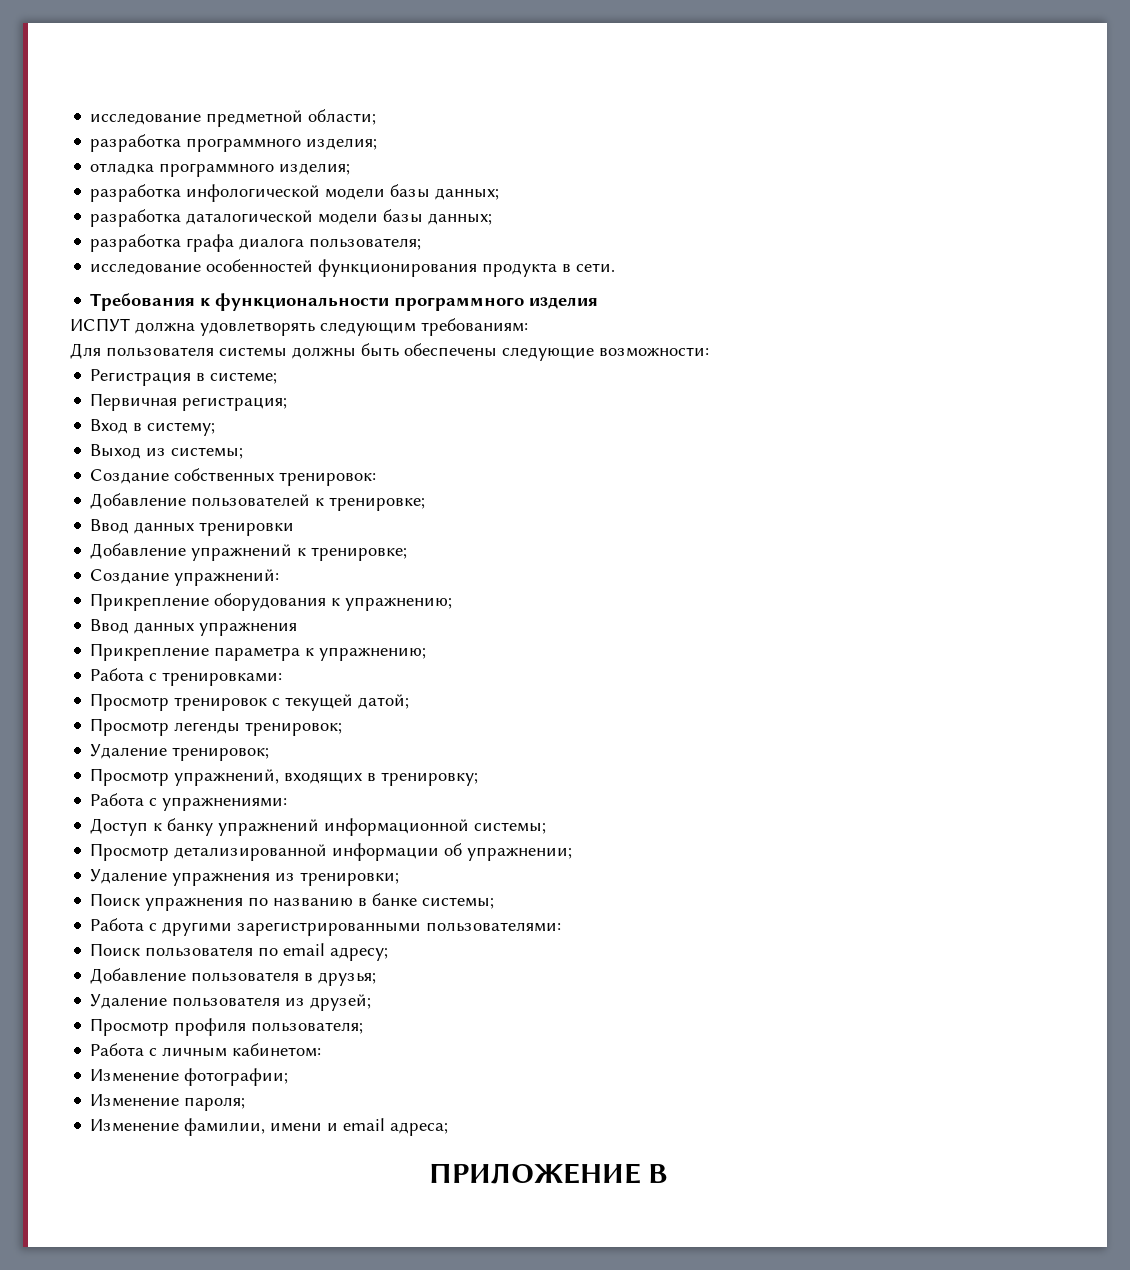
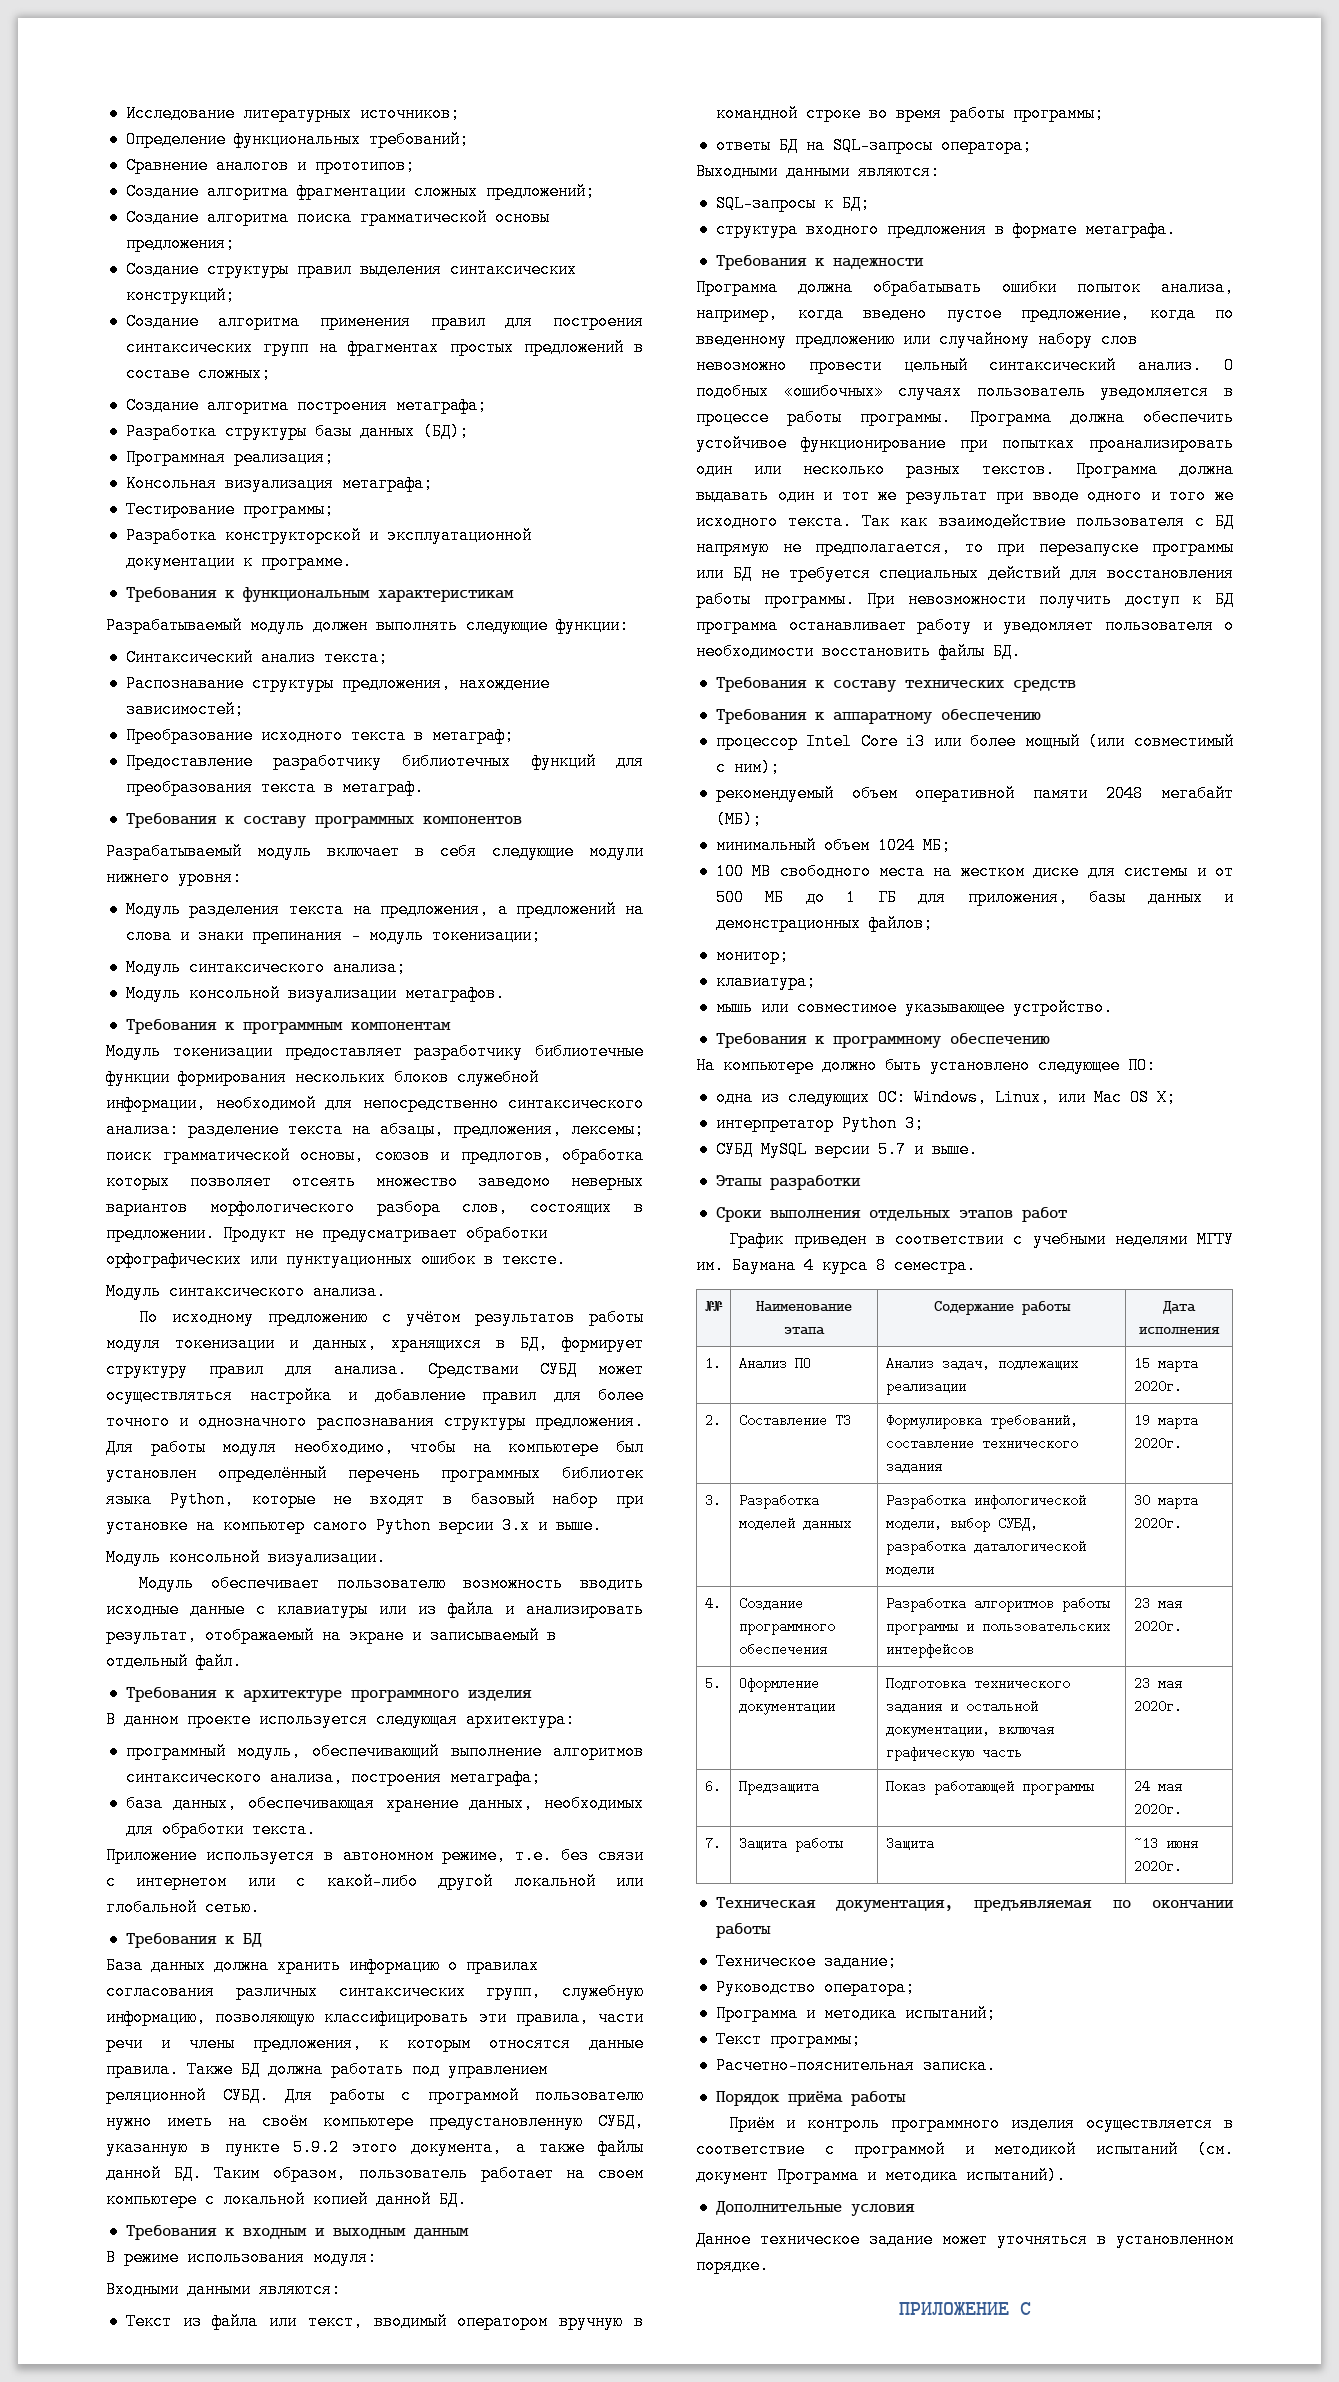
[90,109,377,127] [90,134,378,152] [90,163,351,177] [90,184,500,202] [90,209,493,227] [90,234,422,252] [90,259,616,277] [90,293,599,311] [70,318,528,336] [70,343,709,361] [90,369,278,386] [90,393,288,411] [90,419,216,436] [90,444,244,459] [90,468,377,486] [90,493,426,511] [90,519,295,536] [90,543,408,561] [90,569,280,586] [90,593,453,611] [90,619,298,636] [90,643,427,661] [90,668,283,686] [90,693,410,711] [90,718,343,736] [90,744,270,761] [90,768,479,786] [90,793,288,811] [90,818,547,836] [90,843,573,861] [90,869,400,886] [90,893,495,911] [90,918,562,936] [90,943,389,961] [90,968,377,986] [90,994,372,1011] [90,1018,364,1036] [90,1043,322,1057] [90,1068,289,1086] [90,1094,246,1111] [90,1118,449,1136] исследование предметной области; // разработка программного изделия; // отладка программного изделия; // разработка инфологической модели базы данных; // разработка даталогической модели базы данных; // разработка графа диалога пользователя; // исследование особенностей функционирования продукта в сети. // Требования к функциональности программного изделия // ИСПУТ должна удовлетворять следующим требованиям: // Для пользователя системы должны быть обеспечены следующие возможности: // Регистрация в системе; // Первичная регистрация; // Вход в систему; // Выход из системы; // Создание собственных тренировок: // Добавление пользователей к тренировке; // Ввод данных тренировки // Добавление упражнений к тренировке; // Создание упражнений: // Прикрепление оборудования к упражнению; // Ввод данных упражнения // Прикрепление параметра к упражнению; // Работа с тренировками: // Просмотр тренировок с текущей датой; // Просмотр легенды тренировок; // Удаление тренировок; // Просмотр упражнений, входящих в тренировку; // Работа с упражнениями: // Доступ к банку упражнений информационной системы; // Просмотр детализированной информации об упражнении; // Удаление упражнения из тренировки; // Поиск упражнения по названию в банке системы; // Работа с другими зарегистрированными пользователями: // Поиск пользователя по email адресу; // Добавление пользователя в друзья; // Удаление пользователя из друзей; // Просмотр профиля пользователя; // Работа с личным кабинетом: // Изменение фотографии; // Изменение пароля; // Изменение фамилии, имени и email адреса; -> [125,105,460,122] [125,131,469,148] [125,157,415,174] [125,183,595,200] [125,210,549,226] [125,235,235,252] [125,262,576,278] [125,287,235,304] [125,314,643,330] [125,340,644,356] [125,365,271,382] [125,397,487,414] [125,423,469,440] [125,449,334,466] [125,475,433,492] [125,501,334,518] [125,528,531,544] [125,553,352,570] [125,587,514,602] [106,617,629,634] [125,649,388,666] [125,675,549,692] [125,701,244,718] [125,727,514,744] [125,754,643,770] [125,779,424,796] [125,813,522,828] [106,844,643,860] [106,869,242,886] [125,901,644,918] [125,927,541,944] [125,959,406,976] [125,985,505,1002] [125,1019,451,1034] [106,1044,643,1060] [106,1070,538,1086] [106,1095,643,1112] [106,1121,644,1138] [106,1147,643,1164] [106,1174,643,1190] [106,1199,643,1216] [106,1225,547,1242] [106,1251,566,1268] [106,1283,386,1300] [139,1310,643,1326] [106,1335,643,1352] [106,1361,643,1378] [106,1388,643,1404] [106,1413,644,1430] [106,1439,643,1456] [106,1466,643,1482] [106,1491,643,1508] [106,1517,602,1534] [106,1549,386,1566] [139,1576,643,1592] [106,1602,643,1618] [106,1627,556,1644] [106,1653,242,1670] [125,1687,532,1702] [106,1711,575,1728] [125,1743,643,1760] [125,1769,541,1786] [125,1795,643,1812] [125,1821,316,1838] [106,1847,643,1864] [106,1873,643,1890] [106,1899,260,1916] [125,1933,262,1948] [106,1958,538,1974] [106,1983,643,2000] [106,2009,643,2026] [106,2035,643,2052] [106,2061,547,2078] [106,2087,643,2104] [106,2113,644,2130] [106,2139,643,2156] [106,2165,643,2182] [106,2191,467,2208] [125,2225,469,2240] [106,2249,377,2266] [106,2281,341,2298] [125,2313,643,2330] [715,105,1104,122] [715,137,1032,154] [696,163,940,180] [715,195,870,212] [715,221,1176,238] [715,255,924,270] [696,279,1234,296] [696,305,1233,322] [696,332,1137,348] [696,357,1233,374] [696,384,1233,400] [696,409,1233,426] [696,436,1233,452] [696,461,1233,478] [696,488,1233,504] [696,513,1233,530] [696,539,1233,556] [696,566,1233,582] [696,591,1233,608] [696,618,1233,634] [696,643,1021,660] [715,677,1076,692] [715,709,1041,724] [715,733,1233,750] [715,759,780,776] [715,785,1233,802] [715,811,762,828] [715,837,951,854] [715,863,1233,880] [715,889,1233,906] [715,915,933,932] [715,947,789,964] [715,973,816,990] [715,999,1113,1016] [715,1033,1050,1048] [696,1057,1156,1074] [715,1089,1176,1106] [715,1115,924,1132] [715,1141,978,1158] [715,1175,861,1190] [715,1207,1067,1222] [729,1232,1233,1248] [696,1257,976,1274] [704,1301,723,1311] [756,1301,852,1312] [784,1327,825,1335] [933,1301,1071,1315] [1163,1301,1196,1314] [1139,1327,1220,1334] [704,1357,721,1370] [738,1355,811,1371] [885,1355,1078,1371] [885,1378,966,1395] [1133,1355,1198,1372] [1133,1378,1182,1394] [704,1414,721,1427] [738,1412,851,1428] [885,1412,1078,1429] [885,1435,1078,1451] [885,1458,942,1474] [1133,1412,1198,1429] [1133,1435,1182,1451] [704,1494,721,1507] [738,1492,819,1509] [738,1515,851,1531] [885,1492,1086,1509] [885,1515,1038,1532] [885,1538,1086,1555] [885,1561,934,1577] [1133,1492,1198,1509] [1133,1515,1182,1531] [704,1597,721,1610] [738,1595,803,1611] [738,1618,835,1635] [738,1641,827,1657] [885,1595,1110,1612] [885,1618,1110,1635] [885,1641,974,1658] [1133,1595,1182,1611] [1133,1618,1182,1634] [704,1677,721,1690] [738,1675,819,1692] [738,1698,835,1715] [885,1675,1070,1691] [885,1698,1038,1714] [885,1721,1054,1738] [885,1744,1022,1761] [1133,1675,1182,1691] [1133,1698,1182,1714] [704,1780,721,1793] [738,1778,819,1795] [885,1778,1094,1795] [1133,1778,1182,1794] [1133,1801,1182,1817] [704,1837,721,1850] [738,1835,843,1852] [885,1835,934,1851] [1133,1835,1198,1851] [1133,1858,1182,1874] [715,1897,1234,1912] [715,1923,771,1938] [715,1953,897,1970] [715,1979,915,1996] [715,2005,996,2022] [715,2031,861,2048] [715,2057,996,2074] [715,2091,906,2106] [729,2116,1233,2132] [696,2141,1234,2158] [696,2167,1066,2184] [715,2201,915,2216] [696,2232,1233,2248] [696,2257,769,2274] Исследование литературных источников; // Определение функциональных требований; // Сравнение аналогов и прототипов; // Создание алгоритма фрагментации сложных предложений; // Создание алгоритма поиска грамматической основы предложения; // Создание структуры правил выделения синтаксических конструкций; // Создание алгоритма применения правил для построения синтаксических групп на фрагментах простых предложений в составе сложных; // Создание алгоритма построения метаграфа; // Разработка структуры базы данных (БД); // Программная реализация; // Консольная визуализация метаграфа; // Тестирование программы; // Разработка конструкторской и эксплуатационной документации к программе. // Требования к функциональным характеристикам // Разрабатываемый модуль должен выполнять следующие функции: // Синтаксический анализ текста; // Распознавание структуры предложения, нахождение зависимостей; // Преобразование исходного текста в метаграф; // Предоставление разработчику библиотечных функций для преобразования текста в метаграф. // Требования к составу программных компонентов // Разрабатываемый модуль включает в себя следующие модули нижнего уровня: // Модуль разделения текста на предложения, а предложений на слова и знаки препинания - модуль токенизации; // Модуль синтаксического анализа; // Модуль консольной визуализации метаграфов. // Требования к программным компонентам // Модуль токенизации предоставляет разработчику библиотечные функции формирования нескольких блоков служебной информации, необходимой для непосредственно синтаксического анализа: разделение текста на абзацы, предложения, лексемы; поиск грамматической основы, союзов и предлогов, обработка которых позволяет отсеять множество заведомо неверных вариантов морфологического разбора слов, состоящих в предложении. Продукт не предусматривает обработки орфографических или пунктуационных ошибок в тексте. // Модуль синтаксического анализа. // По исходному предложению с учётом результатов работы модуля токенизации и данных, хранящихся в БД, формирует структуру правил для анализа. Средствами СУБД может осуществляться настройка и добавление правил для более точного и однозначного распознавания структуры предложения. Для работы модуля необходимо, чтобы на компьютере был установлен определённый перечень программных библиотек языка Python, которые не входят в базовый набор при установке на компьютер самого Python версии 3.x и выше. // Модуль консольной визуализации. // Модуль обеспечивает пользователю возможность вводить исходные данные с клавиатуры или из файла и анализировать результат, отображаемый на экране и записываемый в отдельный файл. // Требования к архитектуре программного изделия // В данном проекте используется следующая архитектура: // программный модуль, обеспечивающий выполнение алгоритмов синтаксического анализа, построения метаграфа; // база данных, обеспечивающая хранение данных, необходимых для обработки текста. // Приложение используется в автономном режиме, т.е. без связи с интернетом или с какой-либо другой локальной или глобальной сетью. // Требования к БД // База данных должна хранить информацию о правилах согласования различных синтаксических групп, служебную информацию, позволяющую классифицировать эти правила, части речи и члены предложения, к которым относятся данные правила. Также БД должна работать под управлением реляционной СУБД. Для работы с программой пользователю нужно иметь на своём компьютере предустановленную СУБД, указанную в пункте 5.9.2 этого документа, а также файлы данной БД. Таким образом, пользователь работает на своем компьютере с локальной копией данной БД. // Требования к входным и выходным данным // В режиме использования модуля: // Входными данными являются: // Текст из файла или текст, вводимый оператором вручную в командной строке во время работы программы; // ответы БД на SQL-запросы оператора; // Выходными данными являются: // SQL-запросы к БД; // структура входного предложения в формате метаграфа. // Требования к надежности // Программа должна обрабатывать ошибки попыток анализа, например, когда введено пустое предложение, когда по введенному предложению или случайному набору слов невозможно провести цельный синтаксический анализ. О подобных «ошибочных» случаях пользователь уведомляется в процессе работы программы. Программа должна обеспечить устойчивое функционирование при попытках проанализировать один или несколько разных текстов. Программа должна выдавать один и тот же результат при вводе одного и того же исходного текста. Так как взаимодействие пользователя с БД напрямую не предполагается, то при перезапуске программы или БД не требуется специальных действий для восстановления работы программы. При невозможности получить доступ к БД программа останавливает работу и уведомляет пользователя о необходимости восстановить файлы БД. // Требования к составу технических средств // Требования к аппаратному обеспечению // процессор Intel Core i3 или более мощный (или совместимый с ним); // рекомендуемый объем оперативной памяти 2048 мегабайт (МБ); // минимальный объем 1024 МБ; // 100 MB свободного места на жестком диске для системы и от 500 МБ до 1 ГБ для приложения, базы данных и демонстрационных файлов; // монитор; // клавиатура; // мышь или совместимое указывающее устройство. // Требования к программному обеспечению // На компьютере должно быть установлено следующее ПО: // одна из следующих ОС: Windows, Linux, или Mac OS X; // интерпретатор Python 3; // СУБД MySQL версии 5.7 и выше. // Этапы разработки // Сроки выполнения отдельных этапов работ // График приведен в соответствии с учебными неделями МГТУ им. Баумана 4 курса 8 семестра. // №№ | Наименование этапа | Содержание работы | Дата исполнения // 1. | Анализ ПО | Анализ задач, подлежащих реализации | 15 марта 2020г. // 2. | Составление ТЗ | Формулировка требований, составление технического задания | 19 марта 2020г. // 3. | Разработка моделей данных | Разработка инфологической модели, выбор СУБД, разработка даталогической модели | 30 марта 2020г. // 4. | Создание программного обеспечения | Разработка алгоритмов работы программы и пользовательских интерфейсов | 23 мая 2020г. // 5. | Оформление документации | Подготовка технического задания и остальной документации, включая графическую часть | 23 мая 2020г. // 6. | Предзащита | Показ работающей программы | 24 мая 2020г. // 7. | Защита работы | Защита | ~13 июня 2020г. // Техническая документация, предъявляемая по окончании работы // Техническое задание; // Руководство оператора; // Программа и методика испытаний; // Текст программы; // Расчетно-пояснительная записка. // Порядок приёма работы // Приём и контроль программного изделия осуществляется в соответствие с программой и методикой испытаний (см. документ Программа и методика испытаний). // Дополнительные условия // Данное техническое задание может уточняться в установленном порядке.
[648,1164,669,1183] В -> [1019,2302,1031,2315] С

